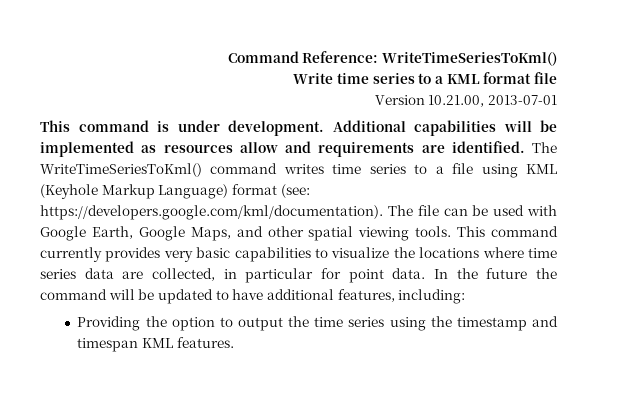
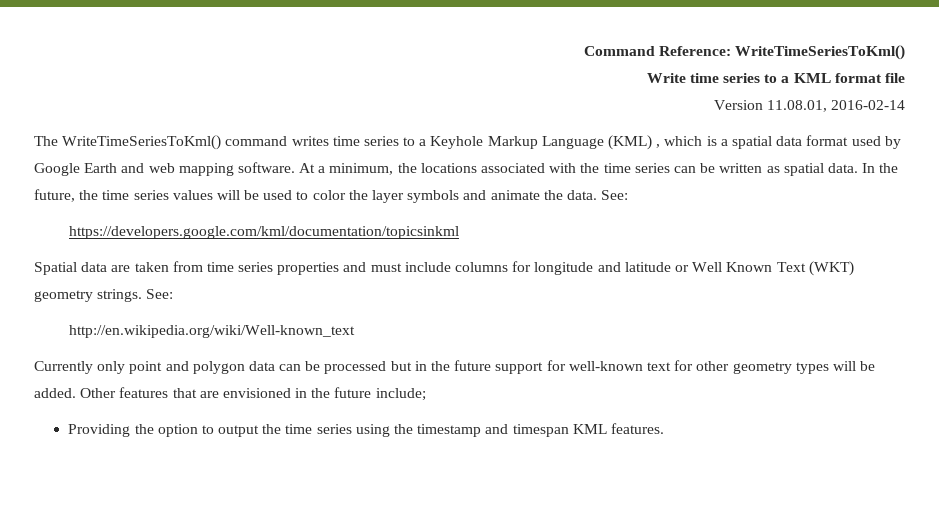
[428,95,557,107] [40,120,557,136] [40,141,525,157] 10.21.00, 2013-07-01 // This command is under development. Additional capabilities will be implemented as resources allow and requirements are identified. -> [766,100,905,112] 11.08.01, 2016-02-14 //
[452,163,558,178] [40,184,310,199] [40,205,557,220] [40,226,558,241] [40,247,557,262] [40,268,558,283] [40,289,466,304] file using KML (Keyhole Markup Language) format (see: https://developers.google.com/kml/documentation). The file can be used with Google Earth, Google Maps, and other spatial viewing tools. This command currently provides very basic capabilities to visualize the locations where time series data are collected, in particular for point data. In the future the command will be updated to have additional features, including: -> [430,135,901,150] [34,162,899,176] [34,189,629,203] [68,226,459,239] [34,261,854,276] [34,289,174,302] [68,325,355,338] [34,360,876,374] [34,387,426,401] Keyhole Markup Language (KML) , which is a spatial data format used by Google Earth and web mapping software. At a minimum, the locations associated with the time series can be written as spatial data. In the future, the time series values will be used to color the layer symbols and animate the data. See: // https://developers.google.com/kml/documentation/topicsinkml // Spatial data are taken from time series properties and must include columns for longitude and latitude or Well Known Text (WKT) geometry strings. See: // http://en.wikipedia.org/wiki/Well-known_text // Currently only point and polygon data can be processed but in the future support for well-known text for other geometry types will be added. Other features that are envisioned in the future include;

